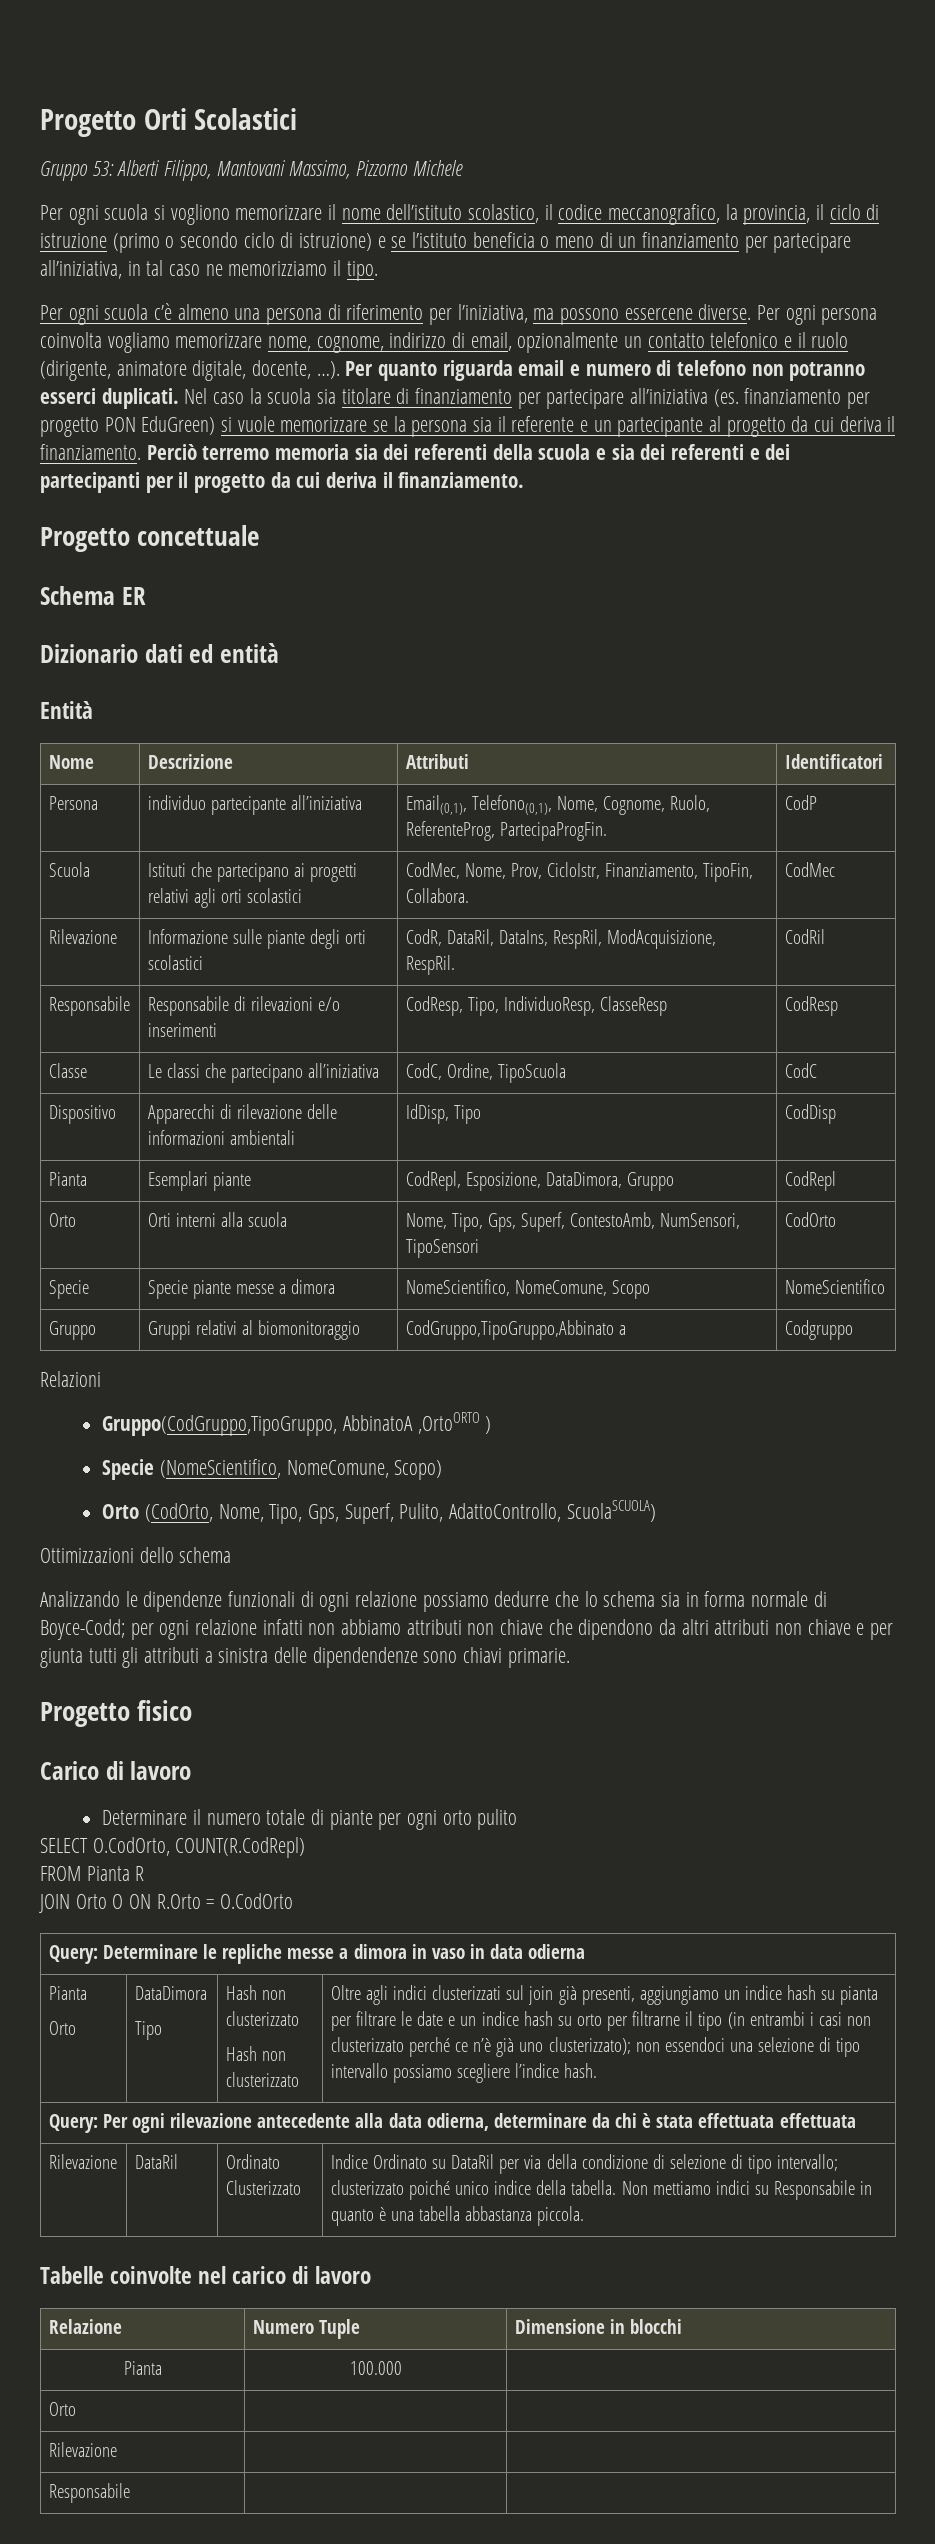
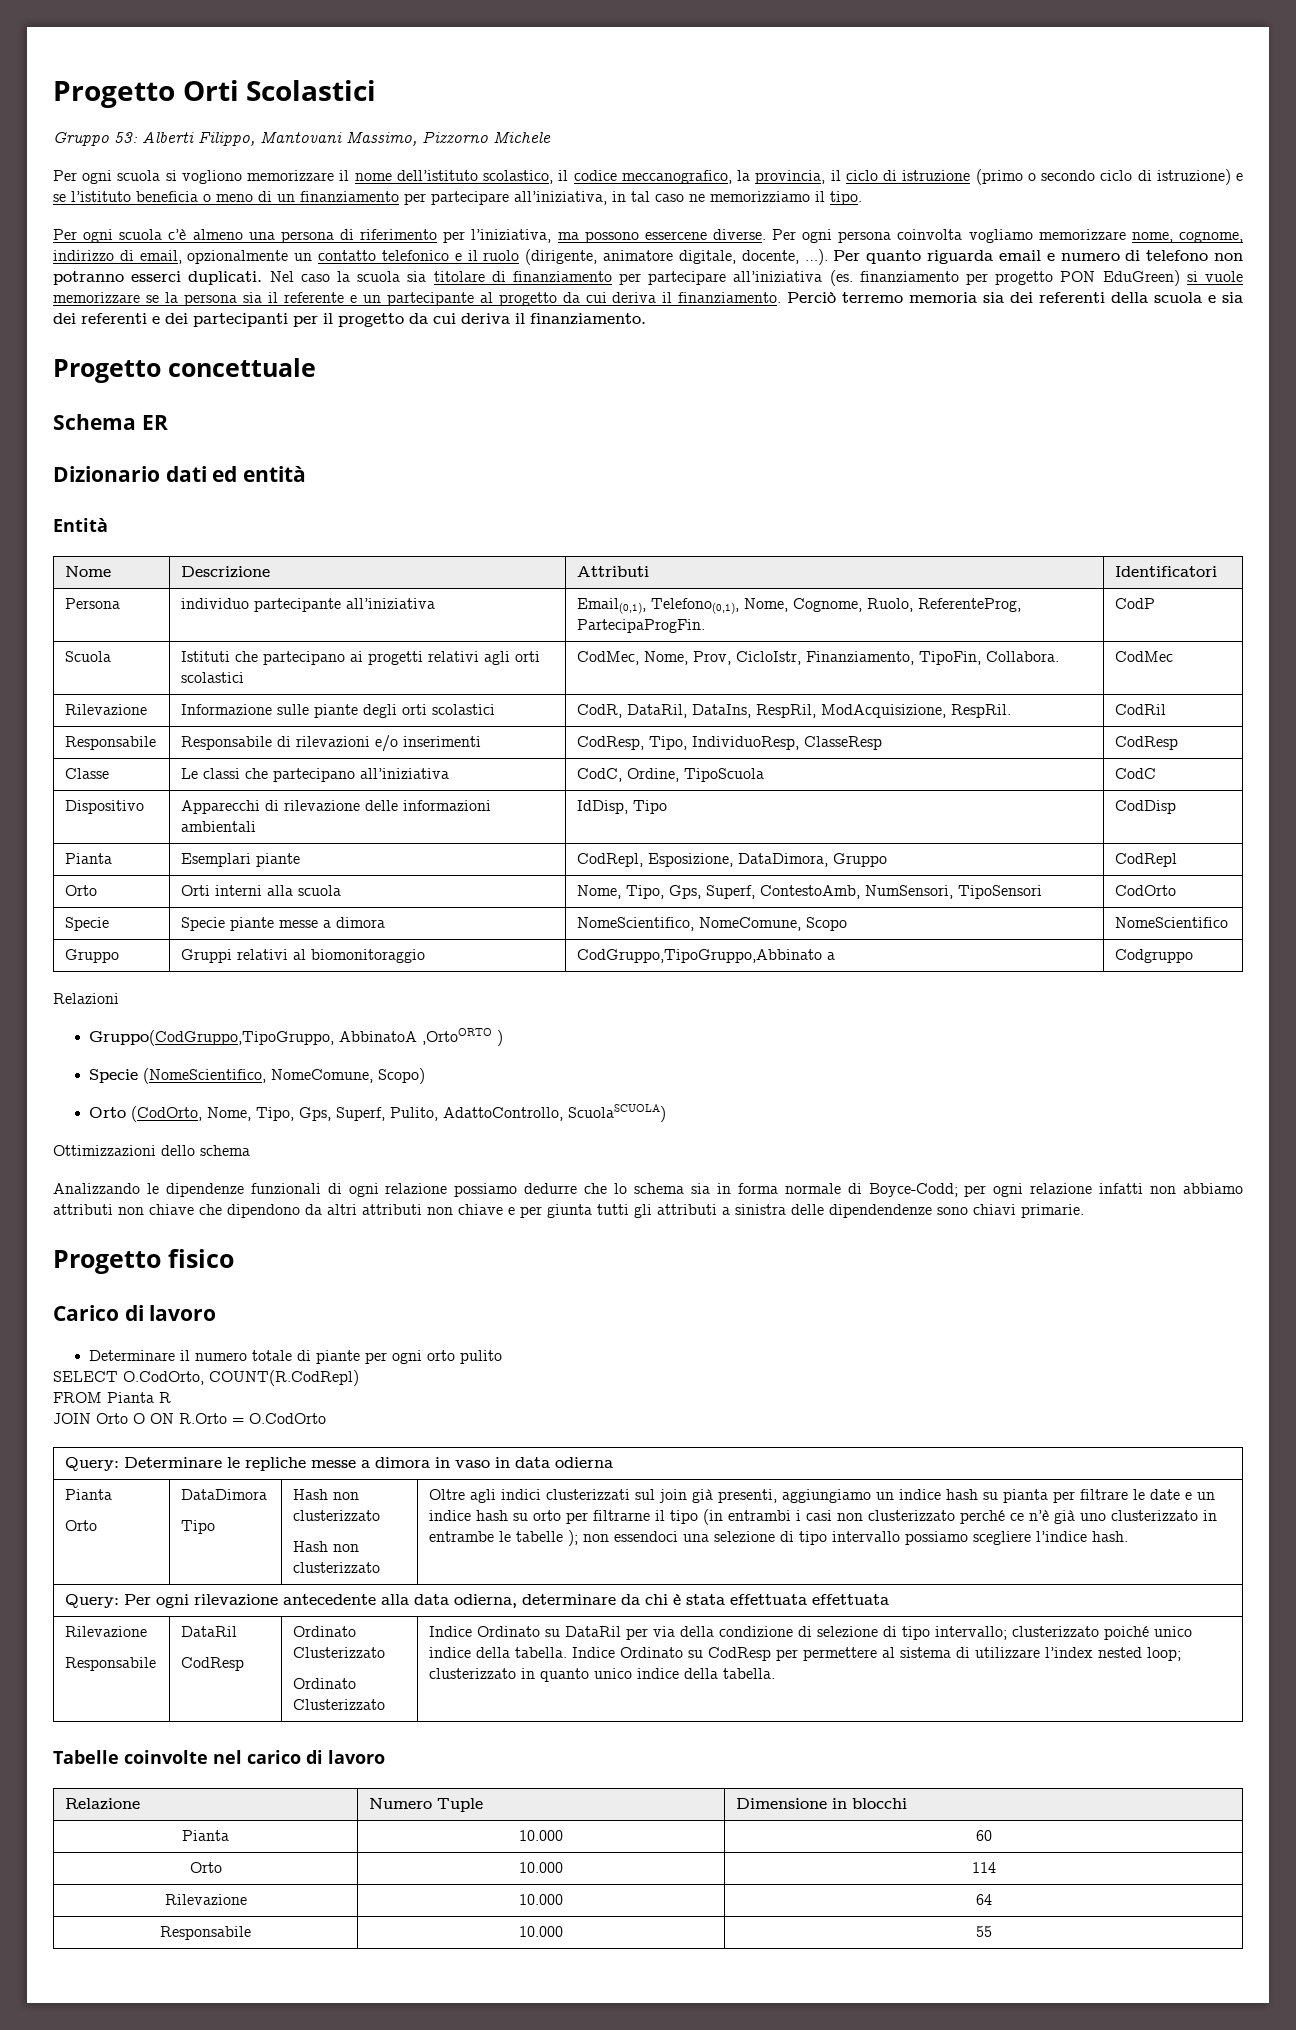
[548,2037,631,2055] clusterizzato); -> [1111,1510,1218,1521] [429,1530,579,1546] clusterizzato in entrambe le tabelle );
[134,2154,178,2169] [225,2154,280,2169] [225,2180,301,2195] | DataRil | Ordinato Clusterizzato -> [65,1657,157,1671] [181,1626,238,1637] [181,1657,245,1671] [293,1626,357,1637] [293,1647,386,1658] [293,1678,357,1689] [293,1699,386,1710] // Responsabile | DataRil // CodResp | Ordinato Clusterizzato // Ordinato Clusterizzato
[621,2180,873,2200] [330,2206,585,2226] Non mettiamo indici su Responsabile in quanto è una tabella abbastanza piccola. -> [572,1647,1182,1661] [429,1668,776,1682] Indice Ordinato su CodResp per permettere al sistema di utilizzare l’index nested loop; clusterizzato in quanto unico indice della tabella.
[349,2361,402,2375] [48,2402,76,2416] [48,2442,117,2457] [48,2483,130,2503] 100.000 | // Orto | | // Rilevazione | | // Responsabile | | -> [519,1830,563,1841] [975,1830,992,1841] [189,1862,222,1873] [519,1862,563,1873] [971,1862,996,1873] [164,1894,247,1905] [519,1894,563,1905] [975,1894,992,1905] [160,1926,251,1940] [519,1926,563,1937] [975,1926,992,1937] 10.000 | 60 // Orto | 10.000 | 114 // Rilevazione | 10.000 | 64 // Responsabile | 10.000 | 55

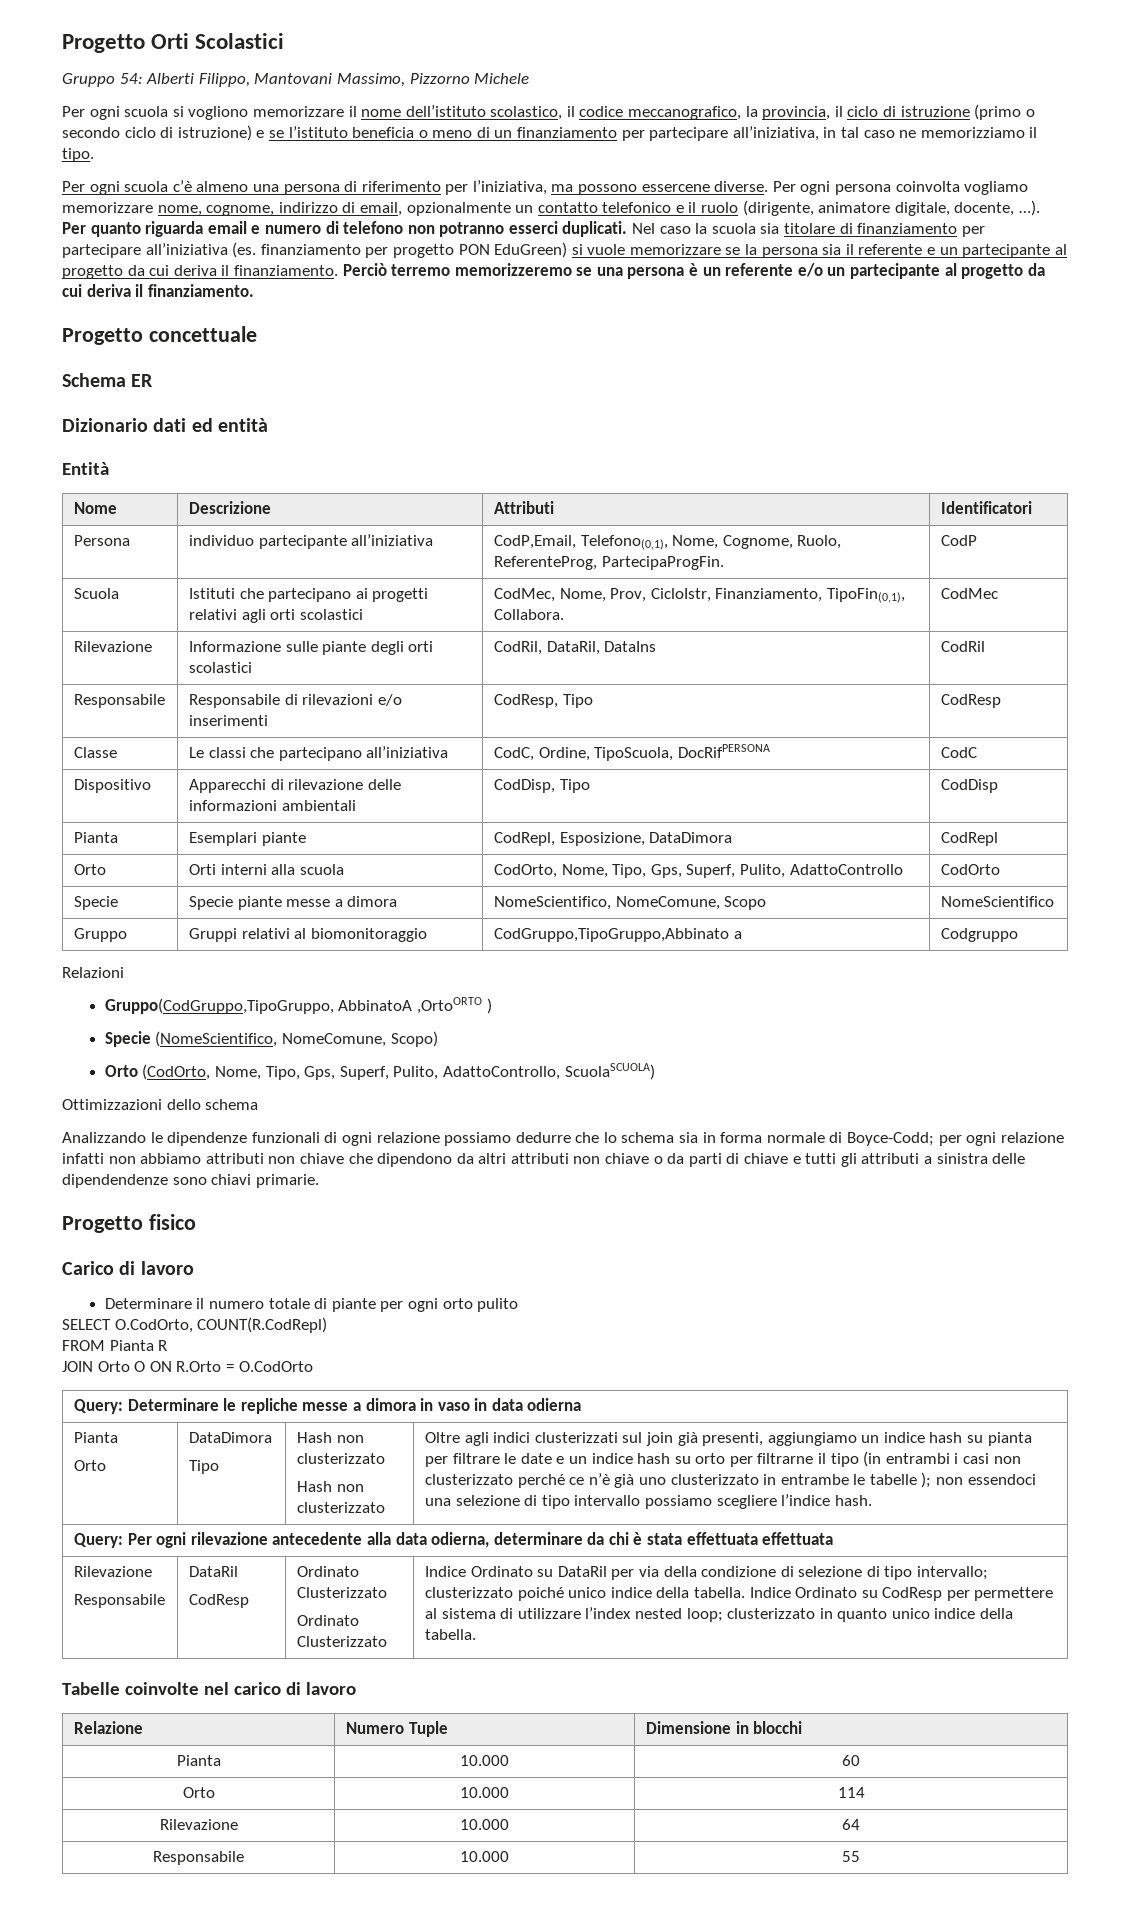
[114,132,138,143] 53: -> [119,73,143,84] 54:
[909,292,1244,303] [53,313,333,327] memoria sia dei referenti della scuola e sia dei referenti e dei partecipanti per il -> [454,263,957,279] memorizzeremo se una persona è un referente e/o un partecipante al
[577,598,647,614] Email(0,1), -> [493,535,576,549] CodP,Email,
[919,651,982,665] TipoFin, -> [826,588,905,603] TipoFin(0,1),
[577,704,1012,718] CodR, DataRil, DataIns, RespRil, ModAcquisizione, RespRil. -> [493,641,657,655] CodRil, DataRil, DataIns
[649,736,883,750] Tipo, IndividuoResp, ClasseResp -> [562,694,593,708] Tipo
[684,768,765,782] TipoScuola -> [594,744,770,761] TipoScuola, DocRifPERSONA
[577,800,629,814] IdDisp, -> [493,779,555,793] CodDisp,
[738,853,888,867] DataDimora, Gruppo -> [649,832,733,843] DataDimora
[577,885,1043,899] Nome, Tipo, Gps, Superf, ContestoAmb, NumSensori, TipoSensori -> [493,864,903,878] CodOrto, Nome, Tipo, Gps, Superf, Pulito, AdattoControllo
[508,1204,592,1218] e per giunta -> [653,1153,801,1167] o da parti di chiave e

